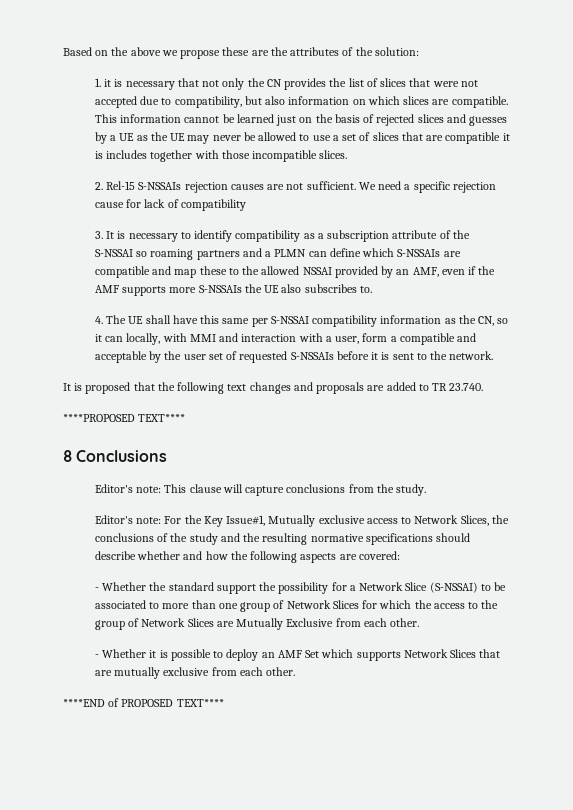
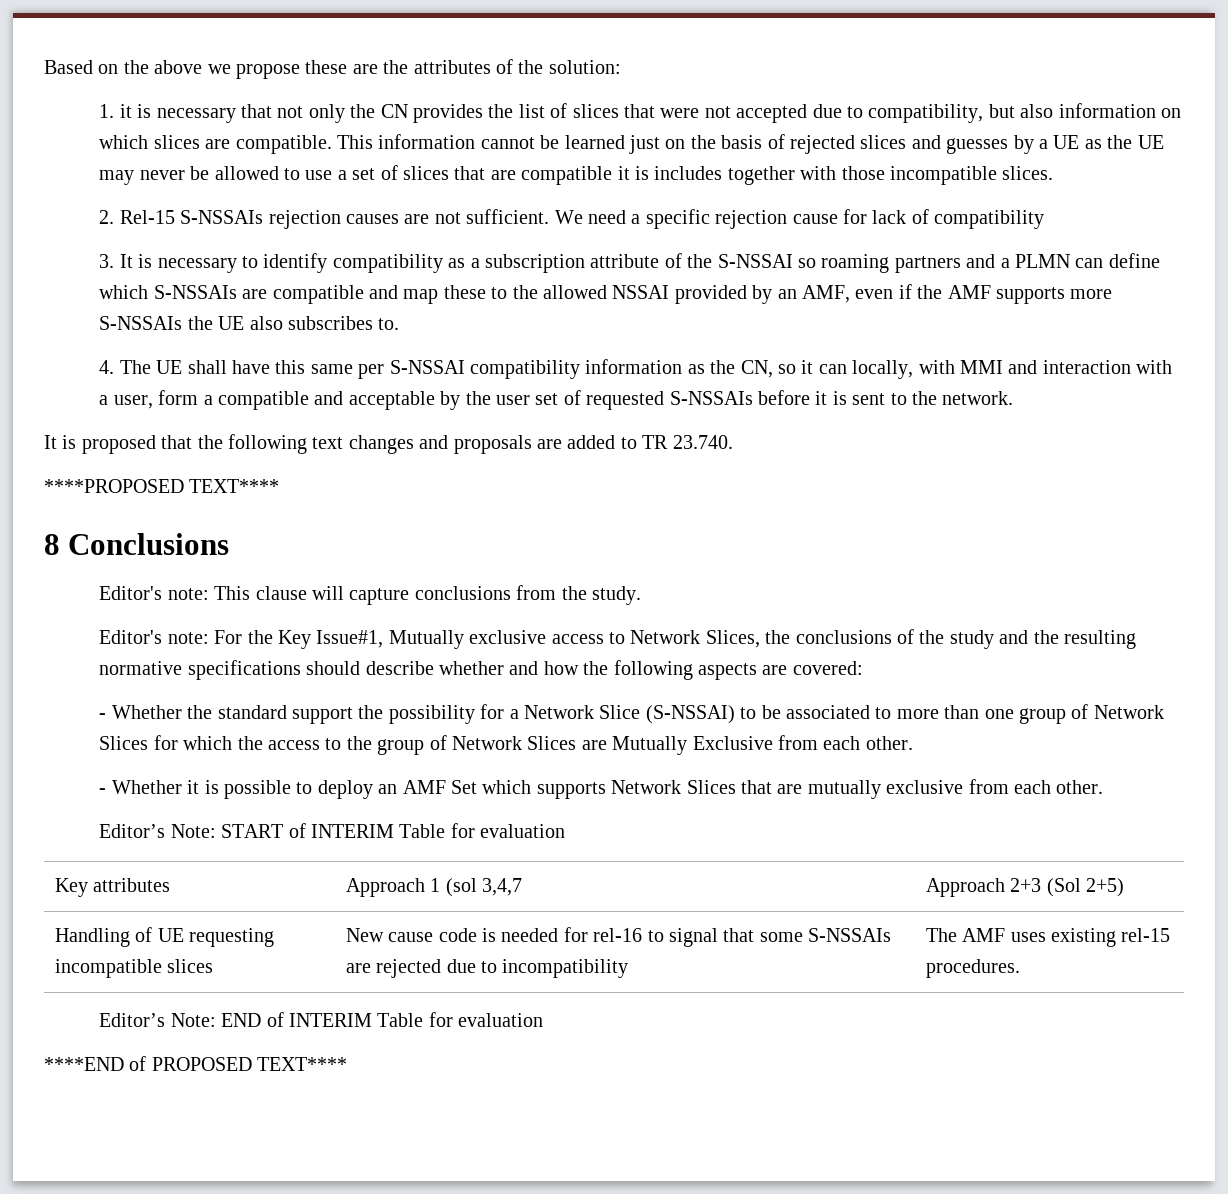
(296, 671) none -> [99,823,566,838] [54,878,171,897] [345,878,523,897] [925,878,1125,897] [54,927,275,947] [54,959,214,978] [345,927,892,947] [345,959,629,978] [925,928,1171,947] [925,959,1020,978] [99,1012,544,1027] // Editor’s Note: START of INTERIM Table for evaluation // Key attributes | Approach 1 (sol 3,4,7 | Approach 2+3 (Sol 2+5) // Handling of UE requesting incompatible slices | New cause code is needed for rel-16 to signal that some S-NSSAIs are rejected due to incompatibility | The AMF uses existing rel-15 procedures. // Editor’s Note: END of INTERIM Table for evaluation

